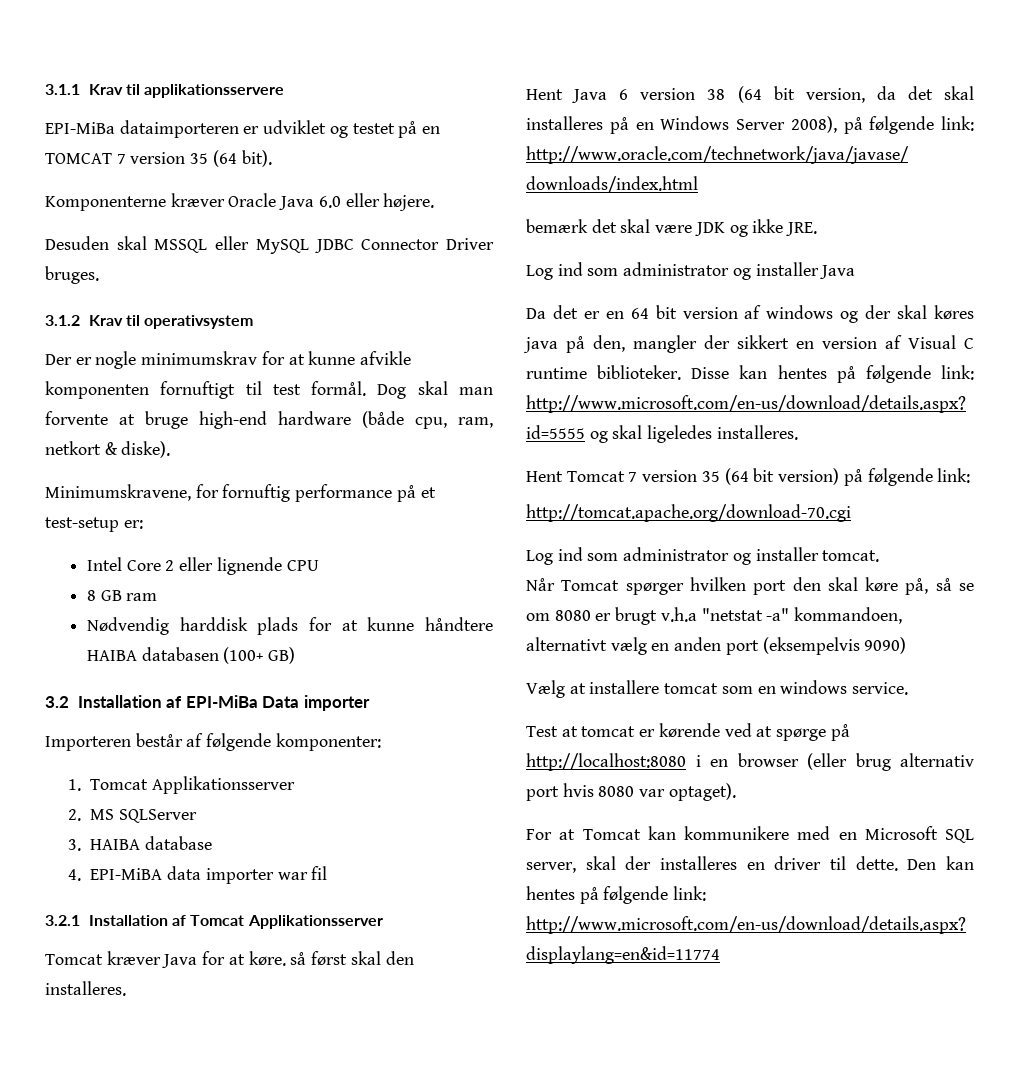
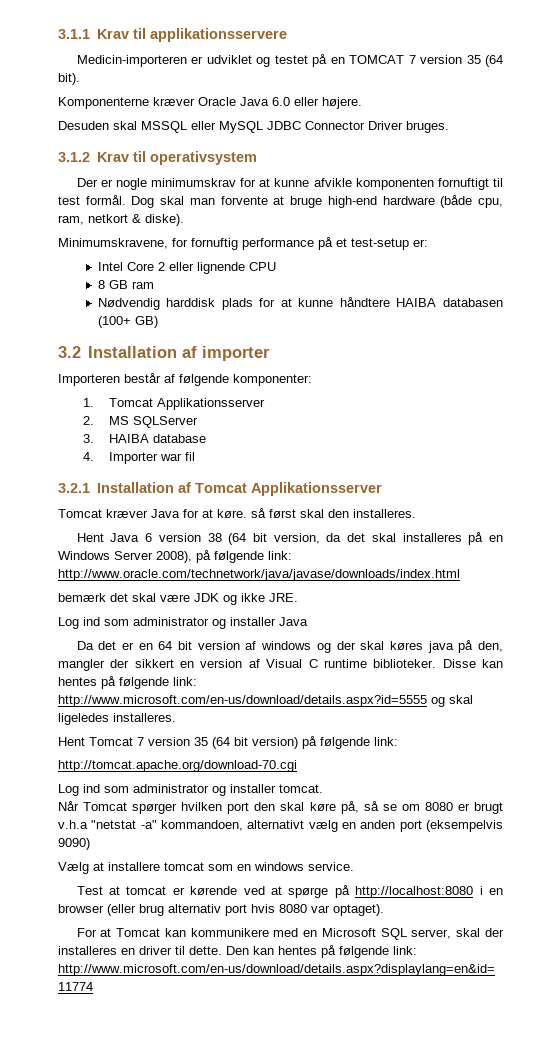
[45,120,239,138] EPI-MiBa dataimporteren -> [76,55,187,67] Medicin-importeren
[185,695,300,708] EPI-MiBa Data -> (197, 352) none
[90,866,274,884] EPI-MiBA data importer -> [108,452,158,464] Importer

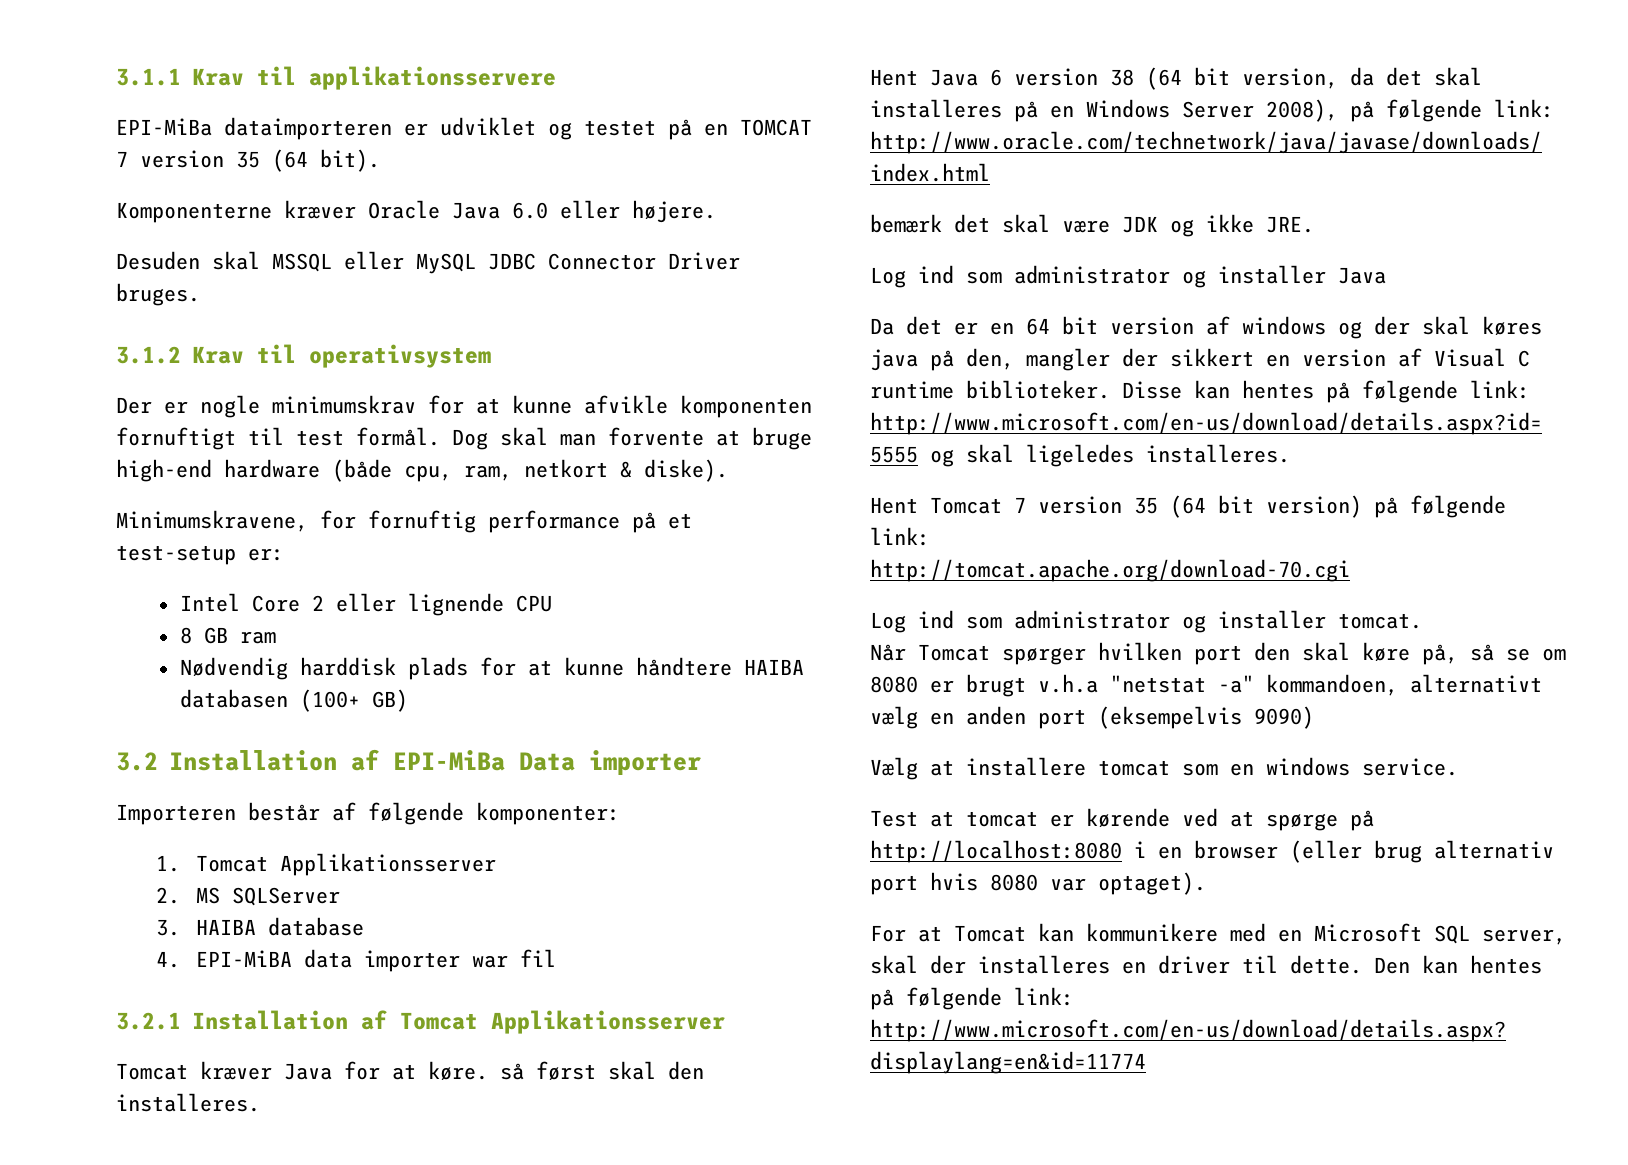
[76,55,187,67] Medicin-importeren -> [116,117,392,140] EPI-MiBa dataimporteren
(197, 352) none -> [392,750,575,771] EPI-MiBa Data
[108,452,158,464] Importer -> [196,949,461,972] EPI-MiBA data importer

